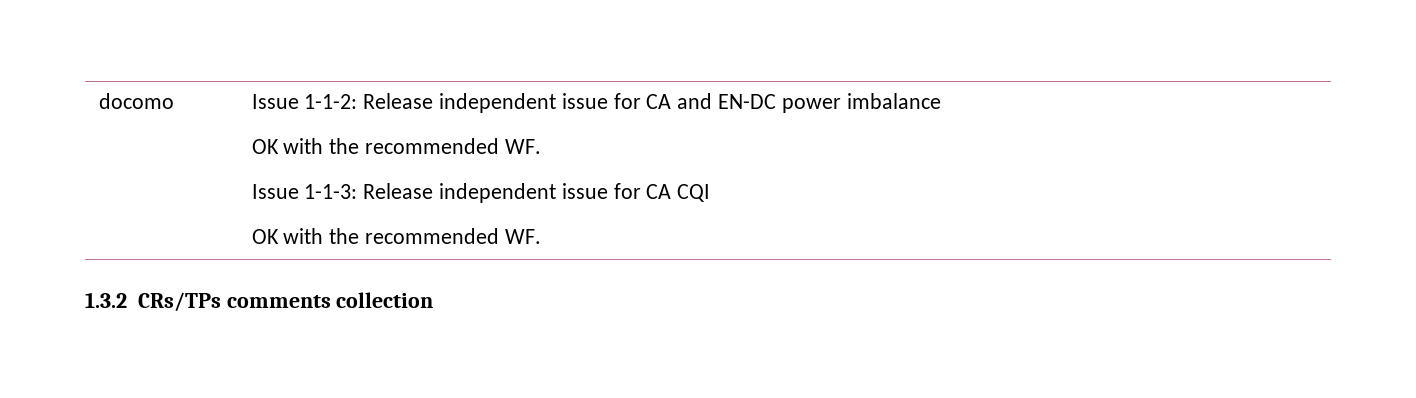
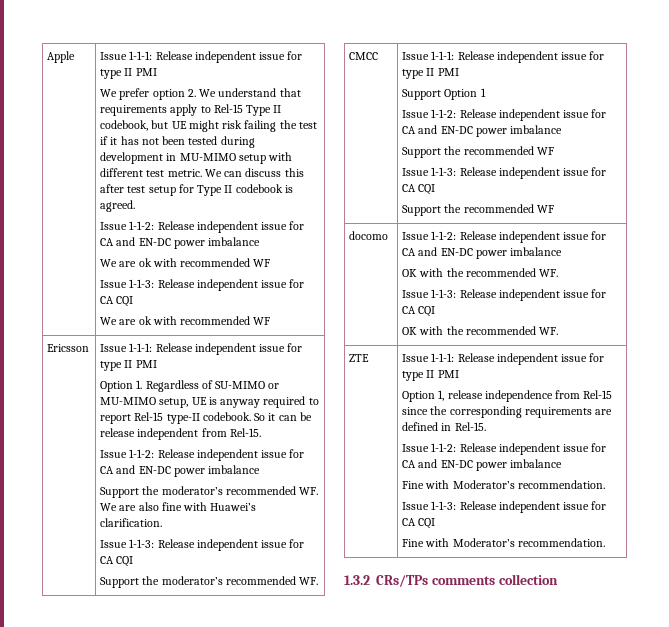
(98, 101) none -> [47,51,76,63] [100,51,303,63] [100,68,157,79] [100,88,301,100] [100,104,282,116] [100,120,317,132] [100,136,255,148] [100,152,293,164] [100,168,304,177] [100,184,293,196] [100,200,136,212] [100,221,305,233] [100,237,261,249] [100,258,271,267] [100,279,305,291] [100,296,134,307] [100,316,271,325] [47,344,90,352] [100,343,303,355] [100,360,157,371] [100,380,280,392] [100,396,319,408] [100,412,312,424] [100,428,261,440] [100,449,305,461] [100,465,261,477] [100,486,319,498] [100,502,257,511] [100,518,163,527] [100,539,305,551] [100,556,134,567] [100,576,319,588] [349,52,379,60] [402,51,605,63] [402,68,459,79] [402,88,486,100] [402,109,607,121] [402,125,563,137] [402,146,554,158] [402,167,607,179] [402,184,436,195] [402,204,554,216] Apple | Issue 1-1-1: Release independent issue for type II PMI // We prefer option 2. We understand that requirements apply to Rel-15 Type II codebook, but UE might risk failing the test if it has not been tested during development in MU-MIMO setup with different test metric. We can discuss this after test setup for Type II codebook is agreed. // Issue 1-1-2: Release independent issue for CA and EN-DC power imbalance // We are ok with recommended WF // Issue 1-1-3: Release independent issue for CA CQI // We are ok with recommended WF // Ericsson | Issue 1-1-1: Release independent issue for type II PMI // Option 1. Regardless of SU-MIMO or MU-MIMO setup, UE is anyway required to report Rel-15 type-II codebook. So it can be release independent from Rel-15. // Issue 1-1-2: Release independent issue for CA and EN-DC power imbalance // Support the moderator’s recommended WF. We are also fine with Huawei’s clarification. // Issue 1-1-3: Release independent issue for CA CQI // Support the moderator’s recommended WF. // CMCC | Issue 1-1-1: Release independent issue for type II PMI // Support Option 1 // Issue 1-1-2: Release independent issue for CA and EN-DC power imbalance // Support the recommended WF // Issue 1-1-3: Release independent issue for CA CQI // Support the recommended WF //
(541, 236) none -> [349,354,370,362] [402,353,605,365] [402,370,459,381] [402,390,613,402] [402,406,613,418] [402,422,486,431] [402,443,607,455] [402,459,563,471] [402,480,605,489] [402,501,607,513] [402,518,436,529] [402,538,605,547] // ZTE | Issue 1-1-1: Release independent issue for type II PMI // Option 1, release independence from Rel-15 since the corresponding requirements are defined in Rel-15. // Issue 1-1-2: Release independent issue for CA and EN-DC power imbalance // Fine with Moderator’s recommendation. // Issue 1-1-3: Release independent issue for CA CQI // Fine with Moderator’s recommendation.

